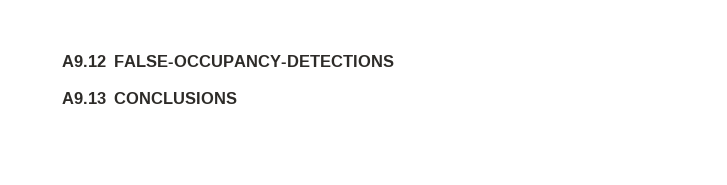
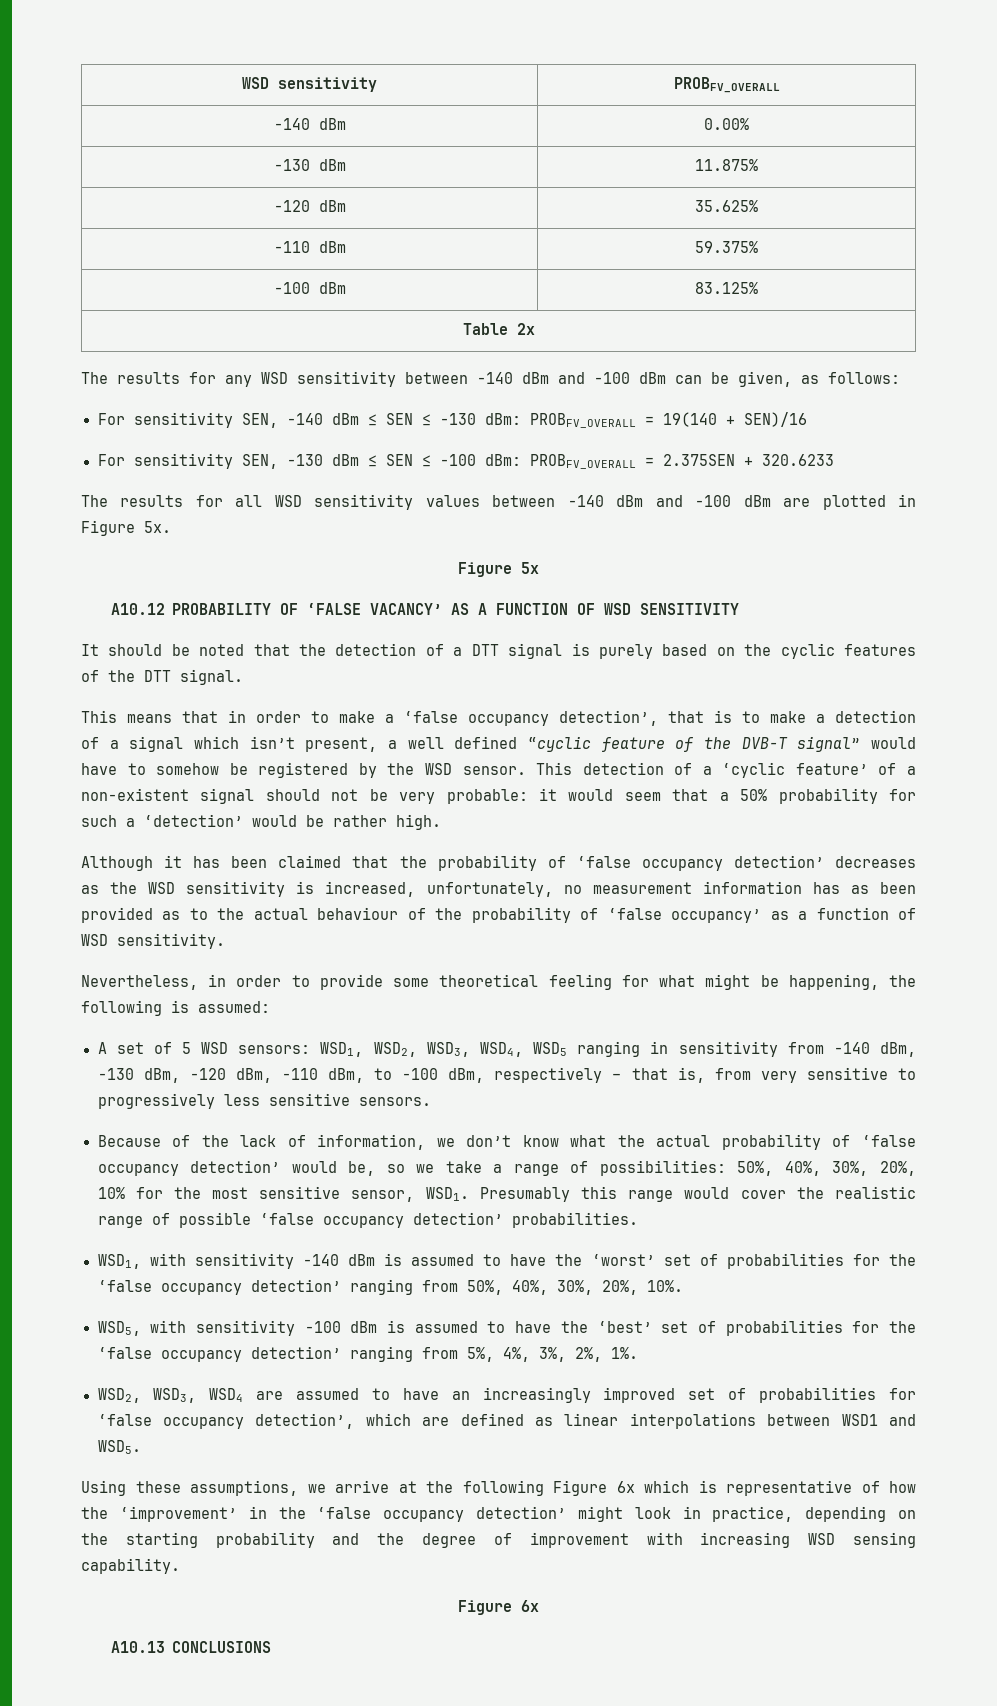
[61,55,394,67] [61,92,106,104] A9.12 FALSE-OCCUPANCY-DETECTIONS // A9.13 -> [242,77,377,92] [673,77,780,93] [273,118,346,130] [704,118,749,130] [273,159,346,171] [695,159,758,171] [273,200,346,212] [695,200,758,212] [273,241,346,253] [695,241,758,253] [273,282,346,294] [695,282,758,294] [462,323,535,335] [81,371,900,387] [97,412,807,428] [97,453,834,469] [81,494,917,510] [81,520,171,536] [458,562,539,577] [110,603,740,615] [81,643,916,659] [81,669,243,685] [81,710,916,726] [81,736,916,752] [81,762,916,778] [81,788,917,804] [81,814,441,830] [81,855,917,871] [81,881,917,897] [81,907,917,923] [81,933,225,949] [81,974,917,990] [81,1000,270,1016] [97,1041,916,1057] [97,1067,916,1083] [97,1093,431,1109] [97,1134,917,1150] [97,1160,917,1176] [97,1186,917,1202] [97,1212,638,1228] [97,1253,917,1269] [97,1279,683,1295] [97,1320,917,1336] [97,1346,638,1362] [97,1387,916,1403] [97,1413,916,1429] [97,1440,141,1454] [81,1480,916,1496] [81,1506,917,1522] [81,1532,917,1548] [81,1558,180,1574] [458,1600,539,1615] [110,1641,165,1653] WSD sensitivity | PROBFV_OVERALL // -140 dBm | 0.00% // -130 dBm | 11.875% // -120 dBm | 35.625% // -110 dBm | 59.375% // -100 dBm | 83.125% // Table 2x // The results for any WSD sensitivity between -140 dBm and -100 dBm can be given, as follows: // For sensitivity SEN, -140 dBm ≤ SEN ≤ -130 dBm: PROBFV_OVERALL = 19(140 + SEN)/16 // For sensitivity SEN, -130 dBm ≤ SEN ≤ -100 dBm: PROBFV_OVERALL = 2.375SEN + 320.6233 // The results for all WSD sensitivity values between -140 dBm and -100 dBm are plotted in Figure 5x. // Figure 5x // A10.12 PROBABILITY OF ‘FALSE VACANCY’ AS A FUNCTION OF WSD SENSITIVITY // It should be noted that the detection of a DTT signal is purely based on the cyclic features of the DTT signal. // This means that in order to make a ‘false occupancy detection’, that is to make a detection of a signal which isn’t present, a well defined “cyclic feature of the DVB-T signal” would have to somehow be registered by the WSD sensor. This detection of a ‘cyclic feature’ of a non-existent signal should not be very probable: it would seem that a 50% probability for such a ‘detection’ would be rather high. // Although it has been claimed that the probability of ‘false occupancy detection’ decreases as the WSD sensitivity is increased, unfortunately, no measurement information has as been provided as to the actual behaviour of the probability of ‘false occupancy’ as a function of WSD sensitivity. // Nevertheless, in order to provide some theoretical feeling for what might be happening, the following is assumed: // A set of 5 WSD sensors: WSD1, WSD2, WSD3, WSD4, WSD5 ranging in sensitivity from -140 dBm, -130 dBm, -120 dBm, -110 dBm, to -100 dBm, respectively – that is, from very sensitive to progressively less sensitive sensors. // Because of the lack of information, we don’t know what the actual probability of ‘false occupancy detection’ would be, so we take a range of possibilities: 50%, 40%, 30%, 20%, 10% for the most sensitive sensor, WSD1. Presumably this range would cover the realistic range of possible ‘false occupancy detection’ probabilities. // WSD1, with sensitivity -140 dBm is assumed to have the ‘worst’ set of probabilities for the ‘false occupancy detection’ ranging from 50%, 40%, 30%, 20%, 10%. // WSD5, with sensitivity -100 dBm is assumed to have the ‘best’ set of probabilities for the ‘false occupancy detection’ ranging from 5%, 4%, 3%, 2%, 1%. // WSD2, WSD3, WSD4 are assumed to have an increasingly improved set of probabilities for ‘false occupancy detection’, which are defined as linear interpolations between WSD1 and WSD5. // Using these assumptions, we arrive at the following Figure 6x which is representative of how the ‘improvement’ in the ‘false occupancy detection’ might look in practice, depending on the starting probability and the degree of improvement with increasing WSD sensing capability. // Figure 6x // A10.13

